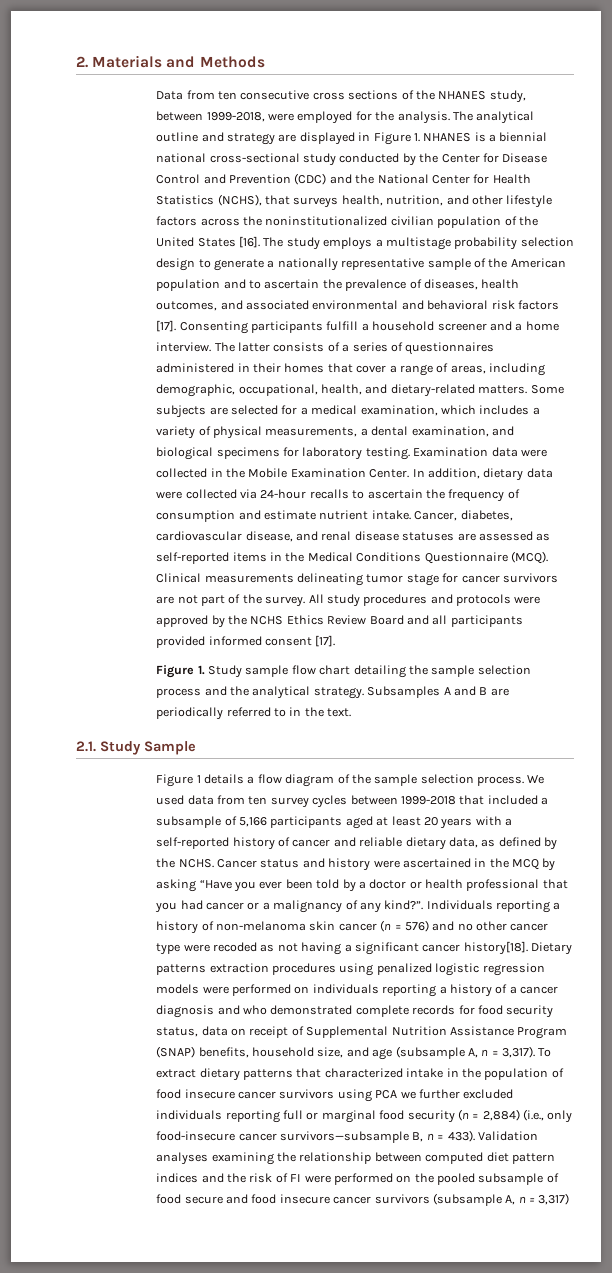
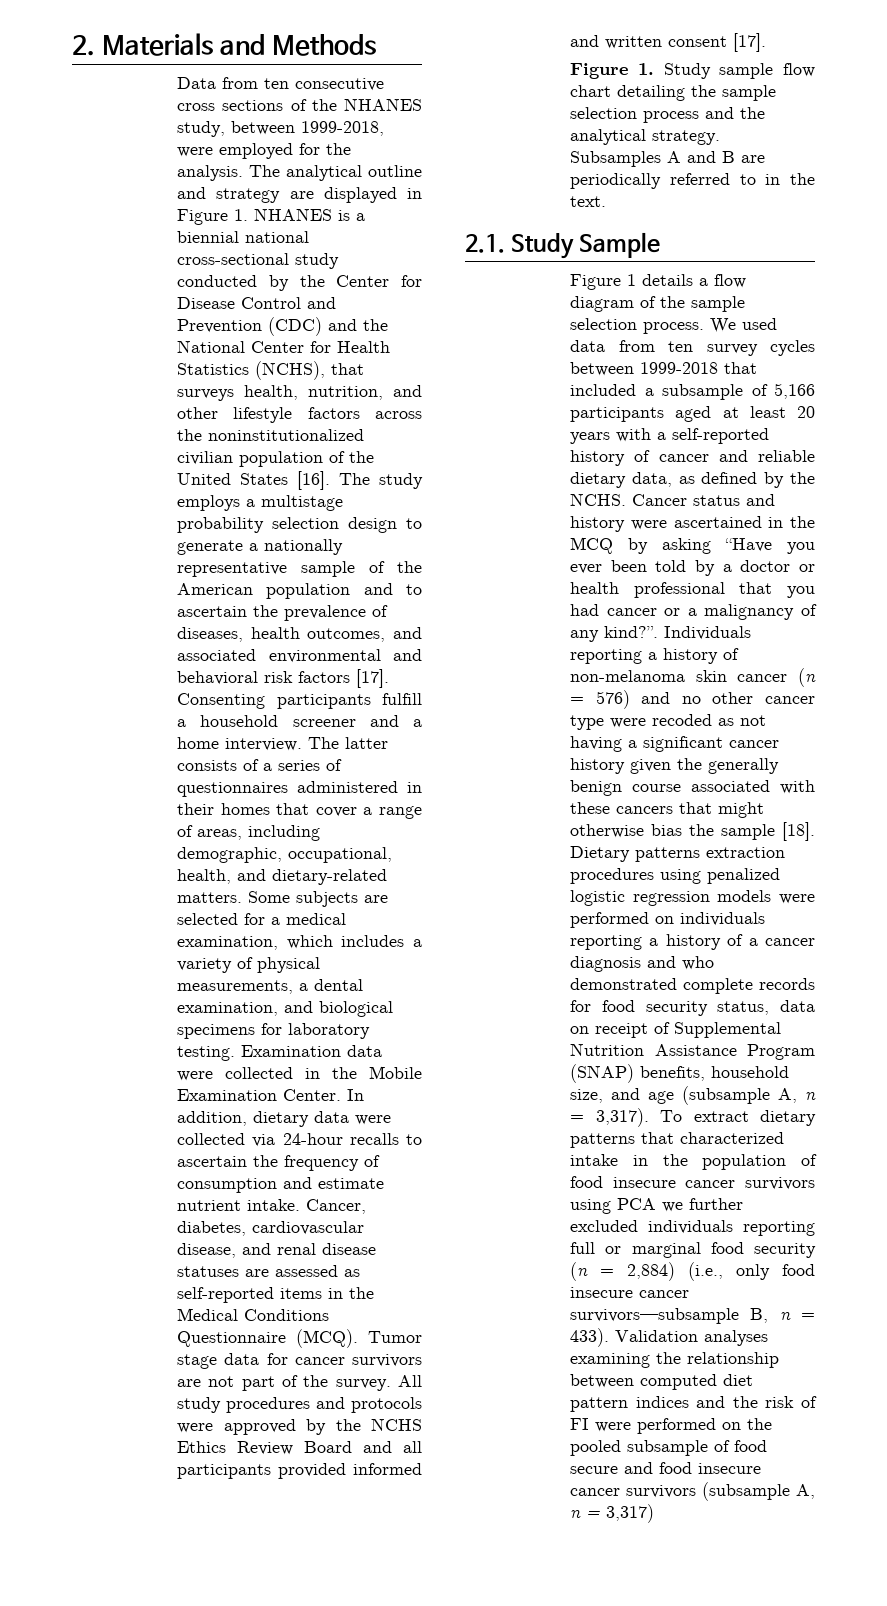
[156,573,439,586] Clinical measurements delineating tumor stage -> [368,1331,422,1343] [177,1353,260,1369] Tumor stage data
(262, 641) none -> [570,35,662,49] and written
[463,941,528,955] history[18]. -> [570,758,779,774] [570,780,815,796] [570,802,764,818] [570,822,815,841] history given the generally benign course associated with these cancers that might otherwise bias the sample [18].
[156,1131,236,1141] food-insecure -> [782,1264,815,1276] [570,1287,633,1298] food insecure

